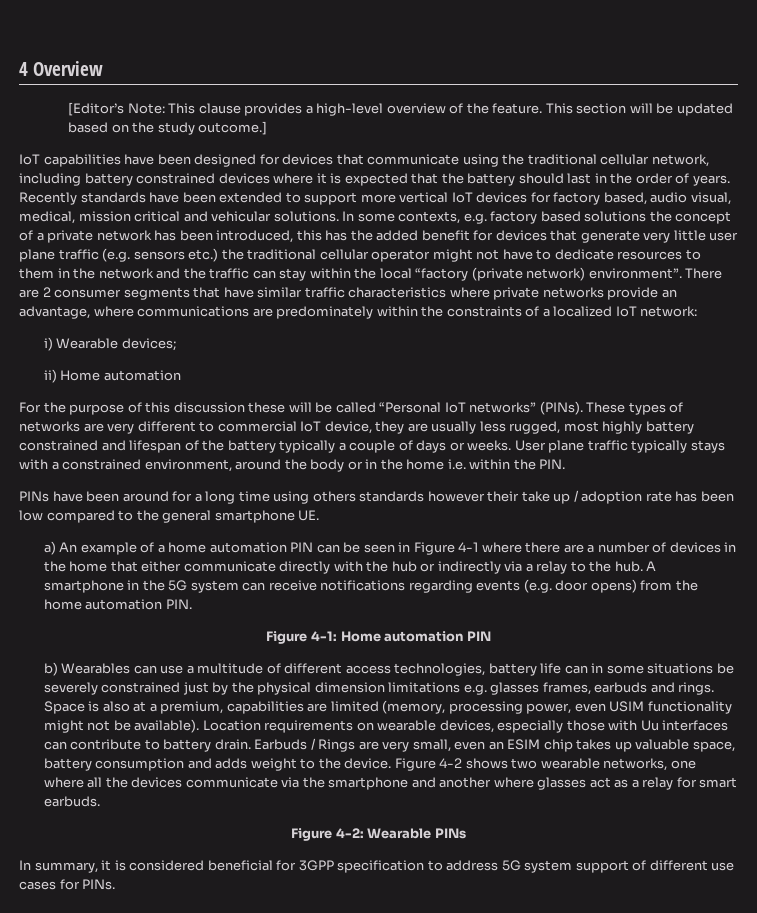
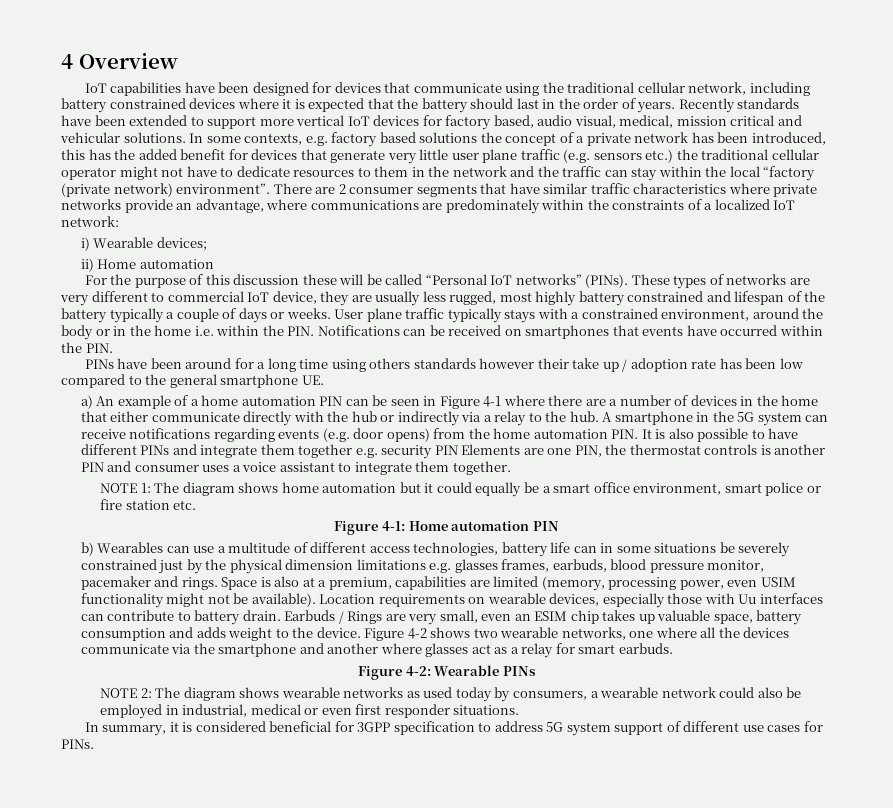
[68,102,733,116] [68,121,268,135] // [Editor’s Note: This clause provides a high-level overview of the feature. This section will be updated based on the study outcome.] -> (178, 61) none
(566, 464) none -> [317,325,823,339] [61,342,113,353] Notifications can be received on smartphones that events have occurred within the PIN.
(192, 604) none -> [641,428,799,442] [80,444,826,459] [80,461,511,475] [100,482,821,497] [100,499,197,510] It is also possible to have different PINs and integrate them together e.g. security PIN Elements are one PIN, the thermostat controls is another PIN and consumer uses a voice assistant to integrate them together. // NOTE 1: The diagram shows home automation but it could equally be a smart office environment, smart police or fire station etc.
[594,682,648,693] earbuds -> [552,559,765,573] [80,576,151,590] earbuds, blood pressure monitor, pacemaker
(466, 833) none -> [100,687,802,702] [100,704,520,719] // NOTE 2: The diagram shows wearable networks as used today by consumers, a wearable network could also be employed in industrial, medical or even first responder situations.

